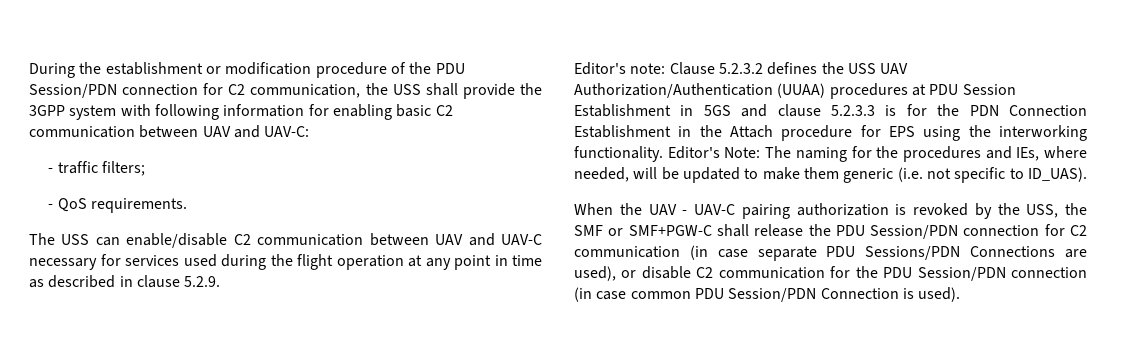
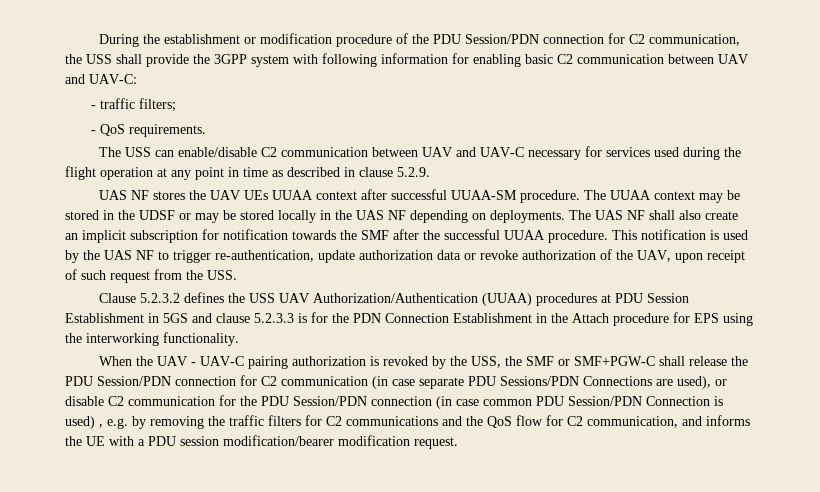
[574,62,666,75] Editor's note: -> [99,189,741,203] [65,210,738,223] [65,229,748,243] [65,249,745,263] [65,269,237,283] UAS NF stores the UAV UEs UUAA context after successful UUAA-SM procedure. The UUAA context may be stored in the UDSF or may be stored locally in the UAS NF depending on deployments. The UAS NF shall also create an implicit subscription for notification towards the SMF after the successful UUAA procedure. This notification is used by the UAS NF to trigger re-authentication, update authorization data or revoke authorization of the UAV, upon receipt of such request from the USS. //
[667,146,1087,162] [574,167,1087,183] Editor's Note: The naming for the procedures and IEs, where needed, will be updated to make them generic (i.e. not specific to ID_UAS). -> (239, 339) none
[918,287,961,302] used). -> [65,415,750,429] [65,435,458,449] used) , e.g. by removing the traffic filters for C2 communications and the QoS flow for C2 communication, and informs the UE with a PDU session modification/bearer modification request.

